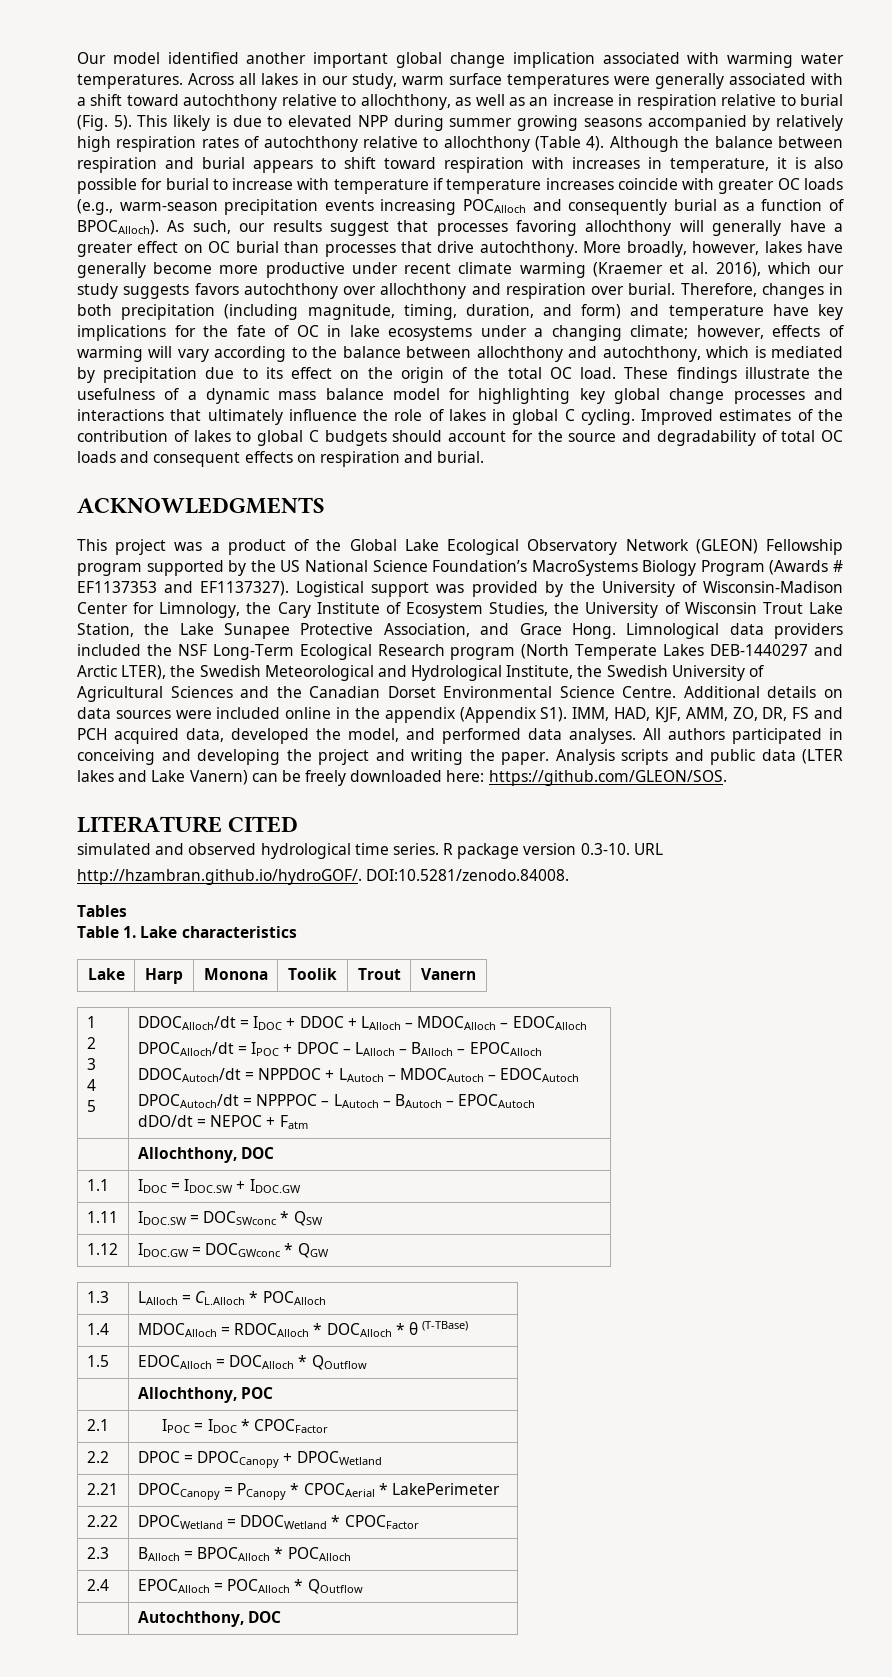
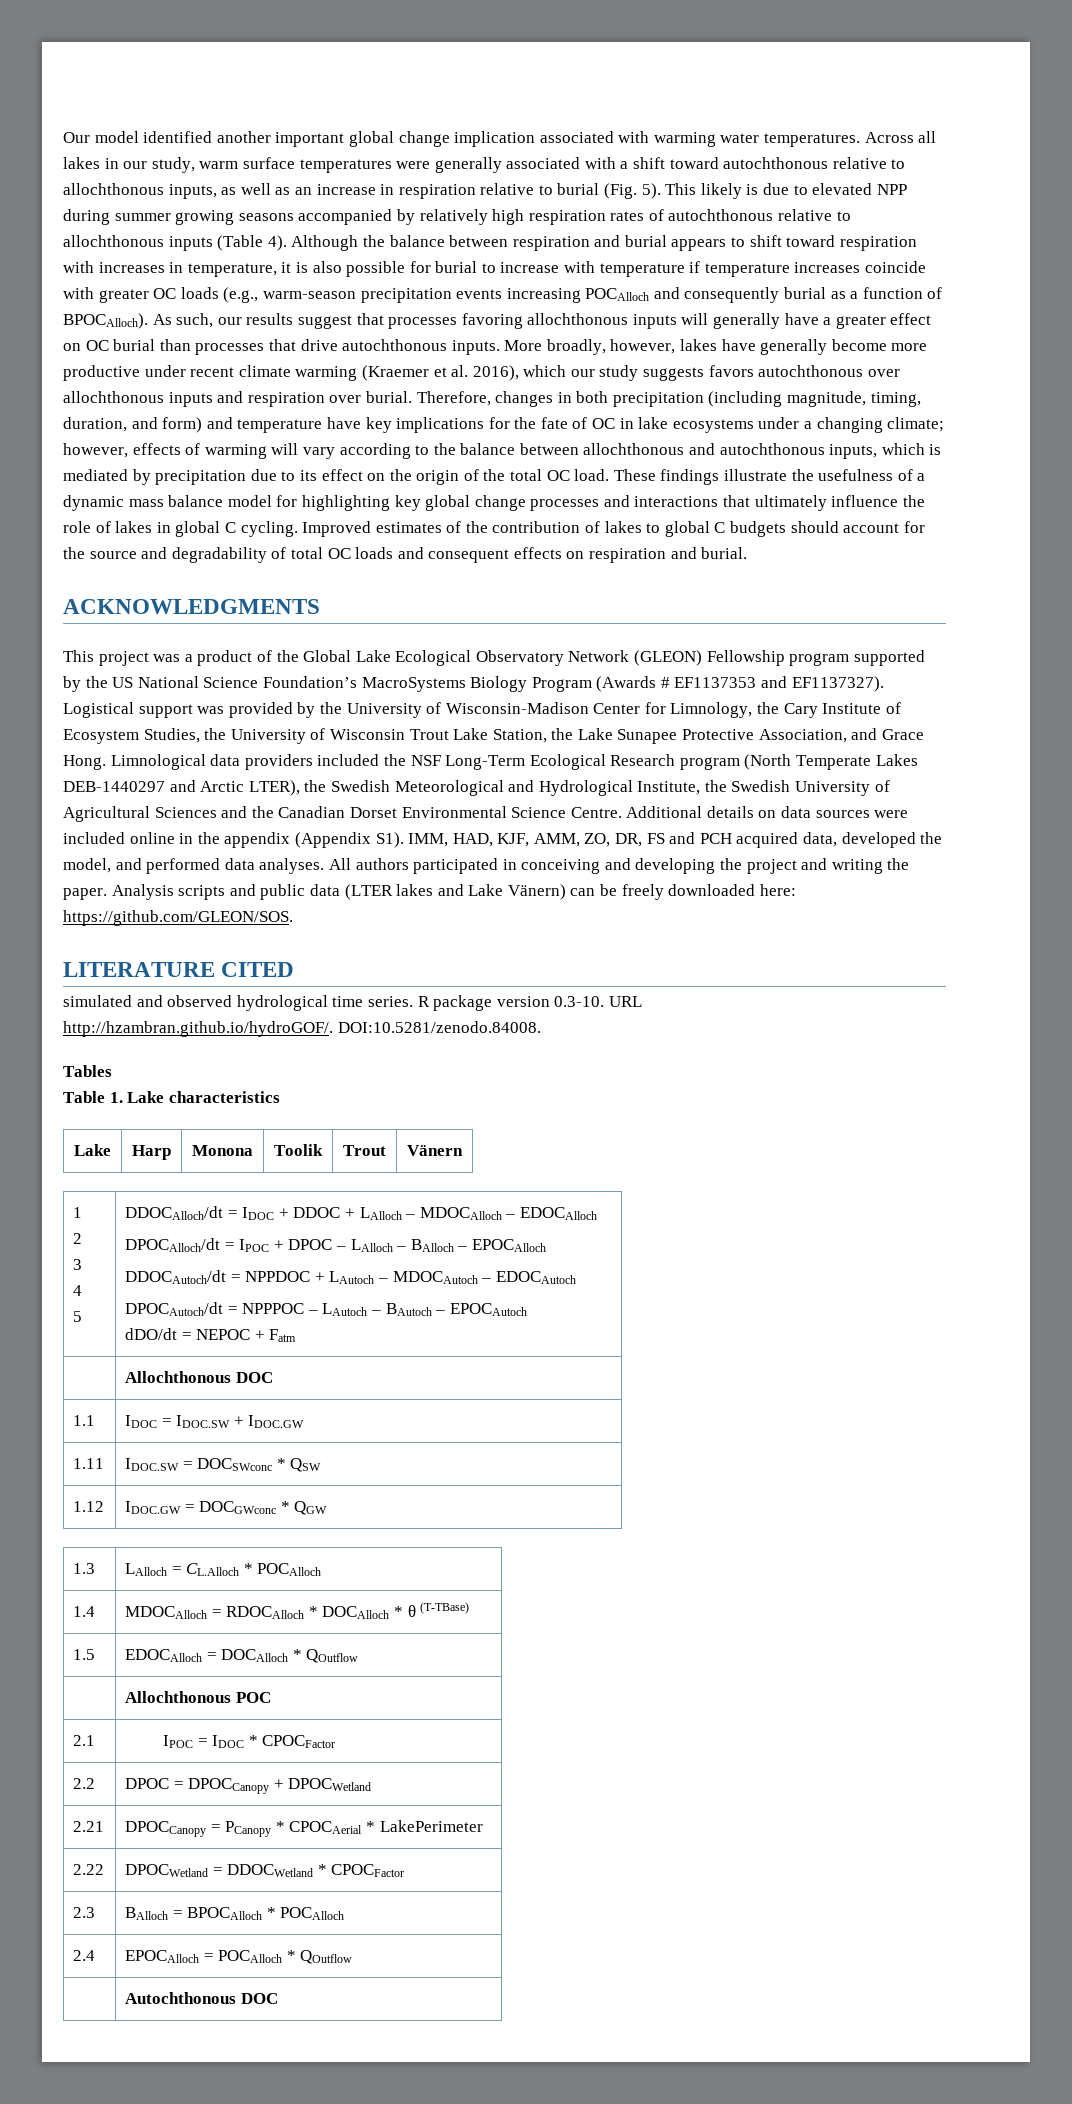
[183,94,451,110] autochthony relative to allochthony, -> [723,157,906,169] [63,183,217,199] autochthonous relative to allochthonous inputs,
[263,136,530,152] autochthony relative to allochthony -> [668,209,851,221] [63,235,213,251] autochthonous relative to allochthonous inputs
[585,220,672,236] allochthony -> [527,313,677,329] allochthonous inputs
[479,241,578,257] autochthony. -> [342,339,500,355] autochthonous inputs.
[243,283,467,299] autochthony over allochthony -> [758,365,900,377] [63,391,213,407] autochthonous over allochthonous inputs
[476,346,701,362] allochthony and autochthony, -> [583,443,878,459] allochthonous and autochthonous inputs,
[189,770,248,785] Vanern) -> [507,884,566,900] Vänern)
[421,968,476,980] Vanern -> [407,1145,463,1156] Vänern
[137,1147,237,1163] Allochthony, -> [125,1371,232,1383] Allochthonous
[137,1387,237,1403] Allochthony, -> [125,1691,232,1703] Allochthonous
[137,1611,244,1627] Autochthony, -> [125,1992,237,2004] Autochthonous

